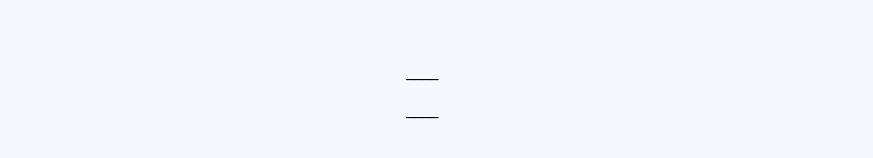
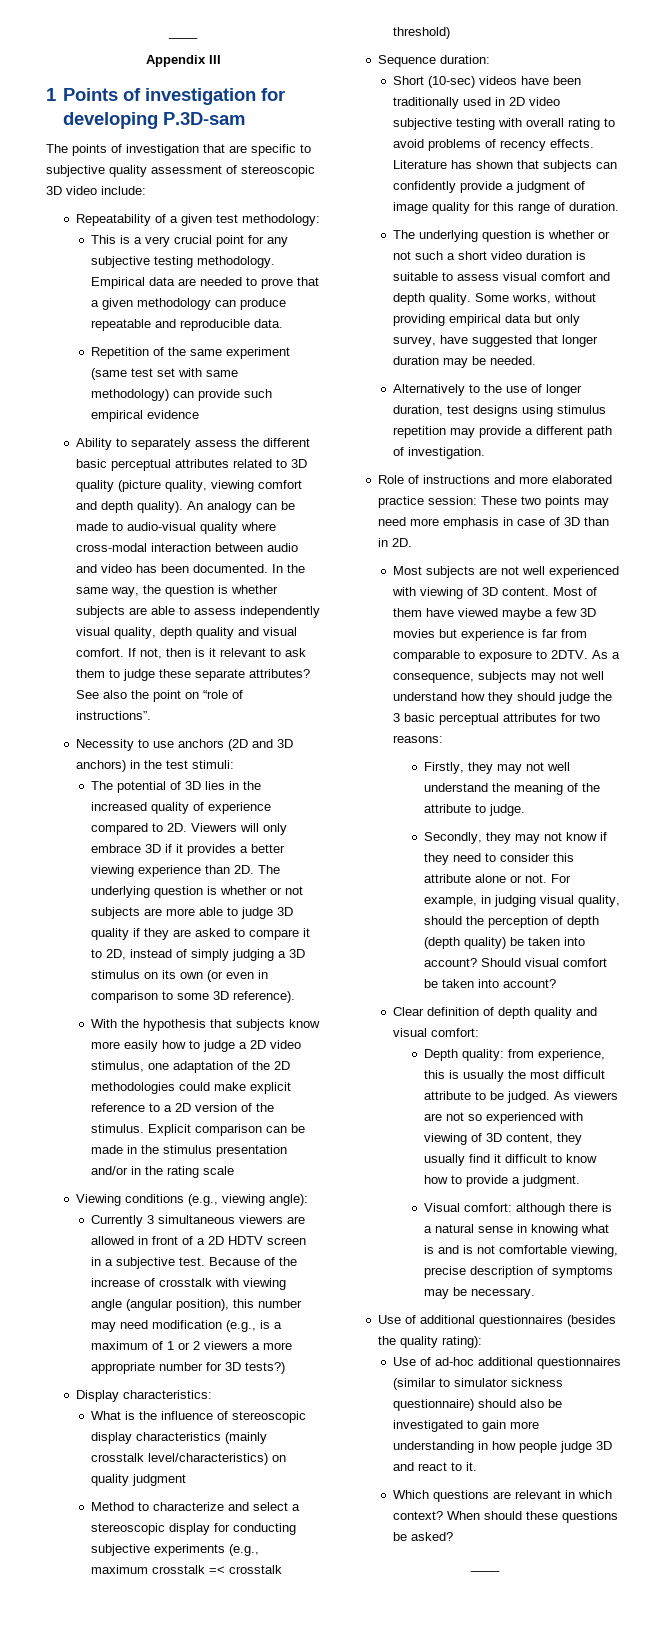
[406,78,439,81] ____ -> [168,36,198,39] [145,55,221,67] [46,88,285,105] [62,112,245,129] [46,144,311,156] [46,165,315,177] [46,186,146,195] [75,214,320,226] [91,235,289,247] [91,256,276,268] [91,277,320,289] [91,298,287,310] [91,319,284,331] [91,347,291,359] [91,368,239,380] [91,389,273,401] [91,410,200,422] [75,438,310,450] [75,459,307,471] [75,480,302,492] [75,501,295,513] [75,522,276,534] [75,543,298,552] [75,564,305,573] [75,585,278,597] [75,606,320,618] [75,627,297,639] [75,648,306,659] [75,669,310,681] [75,690,243,702] [75,711,151,720] [75,739,293,751] [75,760,234,772] [91,781,262,793] [91,802,272,814] [91,823,288,835] [91,844,286,856] [91,865,281,877] [91,886,304,898] [91,907,294,919] [91,928,311,940] [91,949,306,961] [91,970,269,982] [91,991,296,1003] [91,1019,321,1031] [91,1040,302,1052] [91,1061,291,1073] [91,1082,292,1094] [91,1103,275,1112] [91,1124,306,1136] [91,1145,288,1157] [91,1166,235,1178] [75,1194,308,1206] [91,1215,306,1227] [91,1236,307,1245] [91,1257,298,1269] [91,1278,287,1290] [91,1299,303,1311] [91,1320,283,1332] [91,1341,293,1350] [91,1362,286,1374] [75,1390,212,1402] [91,1411,307,1423] [91,1432,268,1444] [91,1453,287,1465] [91,1474,187,1486] [91,1502,301,1511] [91,1523,297,1535] [91,1544,260,1556] [91,1565,283,1574] [393,27,451,39] [377,55,490,67] [393,76,582,88] [393,97,561,109] [393,118,616,130] [393,139,595,151] [393,160,618,172] [393,181,586,193] [393,202,620,214] [393,230,611,242] [393,251,587,260] [393,272,611,281] [393,293,597,305] [393,314,581,326] [393,335,599,347] [393,356,537,368] [393,384,583,396] [393,405,607,417] [393,426,613,438] [393,447,486,459] [377,475,612,484] [377,496,609,508] [377,517,609,529] [377,538,412,547] [393,566,620,578] [392,587,598,599] [393,608,597,620] [393,629,588,641] [393,650,621,662] [393,671,605,683] [393,692,613,704] [393,713,601,725] [393,735,444,743] [423,762,570,774] [423,783,600,795] [423,804,525,816] [423,832,607,844] [423,853,574,865] [423,874,571,883] [423,895,620,907] [423,916,599,928] [423,937,585,949] [423,958,607,967] [423,979,556,988] [393,1007,598,1019] [393,1028,480,1037] [423,1049,605,1061] [423,1070,605,1082] [423,1091,618,1103] [423,1112,583,1124] [423,1133,582,1145] [423,1154,597,1166] [423,1175,580,1187] [423,1203,612,1215] [423,1224,609,1236] [423,1245,618,1257] [423,1266,613,1278] [423,1287,535,1299] [377,1315,616,1327] [377,1336,482,1348] [393,1357,622,1369] [393,1378,564,1390] [393,1399,563,1411] [393,1420,540,1432] [393,1441,613,1453] [393,1462,478,1471] [393,1490,613,1502] [393,1511,619,1523] [393,1532,454,1541] ____ // Appendix III // 1 Points of investigation for developing P.3D-sam // The points of investigation that are specific to subjective quality assessment of stereoscopic 3D video include: // Repeatability of a given test methodology: // This is a very crucial point for any subjective testing methodology. Empirical data are needed to prove that a given methodology can produce repeatable and reproducible data. // Repetition of the same experiment (same test set with same methodology) can provide such empirical evidence // Ability to separately assess the different basic perceptual attributes related to 3D quality (picture quality, viewing comfort and depth quality). An analogy can be made to audio-visual quality where cross-modal interaction between audio and video has been documented. In the same way, the question is whether subjects are able to assess independently visual quality, depth quality and visual comfort. If not, then is it relevant to ask them to judge these separate attributes? See also the point on “role of instructions”. // Necessity to use anchors (2D and 3D anchors) in the test stimuli: // The potential of 3D lies in the increased quality of experience compared to 2D. Viewers will only embrace 3D if it provides a better viewing experience than 2D. The underlying question is whether or not subjects are more able to judge 3D quality if they are asked to compare it to 2D, instead of simply judging a 3D stimulus on its own (or even in comparison to some 3D reference). // With the hypothesis that subjects know more easily how to judge a 2D video stimulus, one adaptation of the 2D methodologies could make explicit reference to a 2D version of the stimulus. Explicit comparison can be made in the stimulus presentation and/or in the rating scale // Viewing conditions (e.g., viewing angle): // Currently 3 simultaneous viewers are allowed in front of a 2D HDTV screen in a subjective test. Because of the increase of crosstalk with viewing angle (angular position), this number may need modification (e.g., is a maximum of 1 or 2 viewers a more appropriate number for 3D tests?) // Display characteristics: // What is the influence of stereoscopic display characteristics (mainly crosstalk level/characteristics) on quality judgment // Method to characterize and select a stereoscopic display for conducting subjective experiments (e.g., maximum crosstalk =< crosstalk threshold) // Sequence duration: // Short (10-sec) videos have been traditionally used in 2D video subjective testing with overall rating to avoid problems of recency effects. Literature has shown that subjects can confidently provide a judgment of image quality for this range of duration. // The underlying question is whether or not such a short video duration is suitable to assess visual comfort and depth quality. Some works, without providing empirical data but only survey, have suggested that longer duration may be needed. // Alternatively to the use of longer duration, test designs using stimulus repetition may provide a different path of investigation. // Role of instructions and more elaborated practice session: These two points may need more emphasis in case of 3D than in 2D. // Most subjects are not well experienced with viewing of 3D content. Most of them have viewed maybe a few 3D movies but experience is far from comparable to exposure to 2DTV. As a consequence, subjects may not well understand how they should judge the 3 basic perceptual attributes for two reasons: // Firstly, they may not well understand the meaning of the attribute to judge. // Secondly, they may not know if they need to consider this attribute alone or not. For example, in judging visual quality, should the perception of depth (depth quality) be taken into account? Should visual comfort be taken into account? // Clear definition of depth quality and visual comfort: // Depth quality: from experience, this is usually the most difficult attribute to be judged. As viewers are not so experienced with viewing of 3D content, they usually find it difficult to know how to provide a judgment. // Visual comfort: although there is a natural sense in knowing what is and is not comfortable viewing, precise description of symptoms may be necessary. // Use of additional questionnaires (besides the quality rating): // Use of ad-hoc additional questionnaires (similar to simulator sickness questionnaire) should also be investigated to gain more understanding in how people judge 3D and react to it. // Which questions are relevant in which context? When should these questions be asked?

